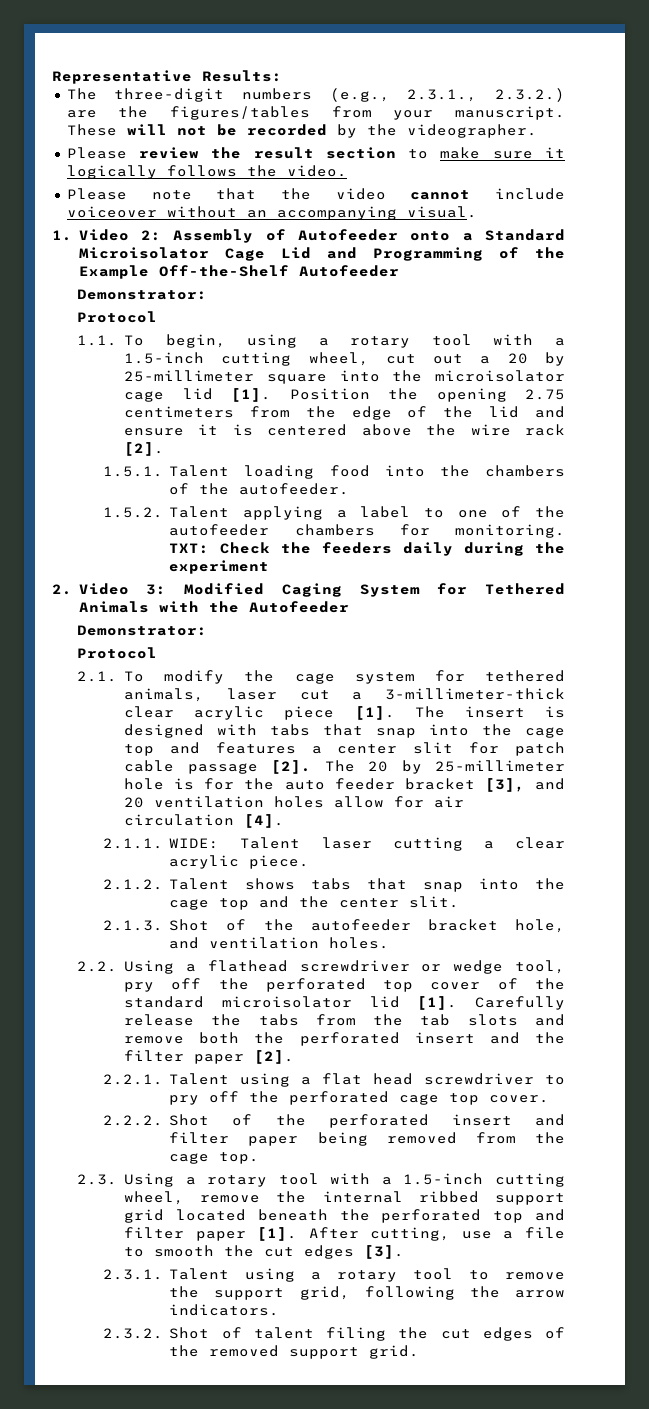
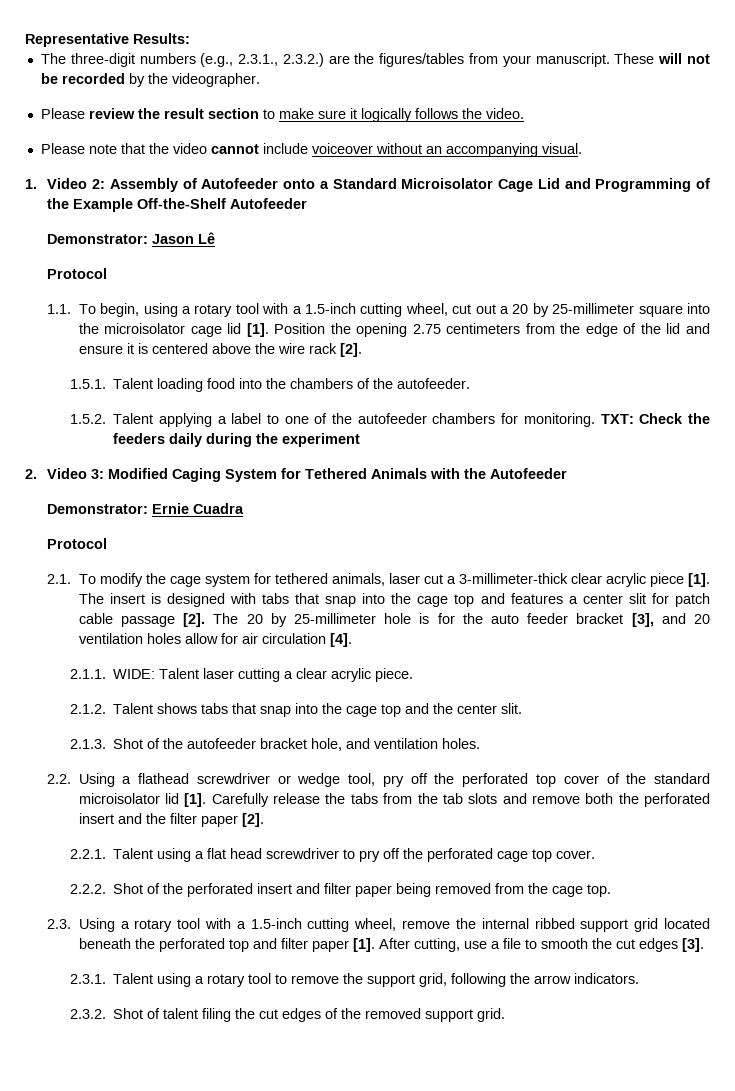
(208, 294) none -> [152,232,216,244] Jason Lê
(208, 630) none -> [152,503,245,514] Ernie Cuadra

